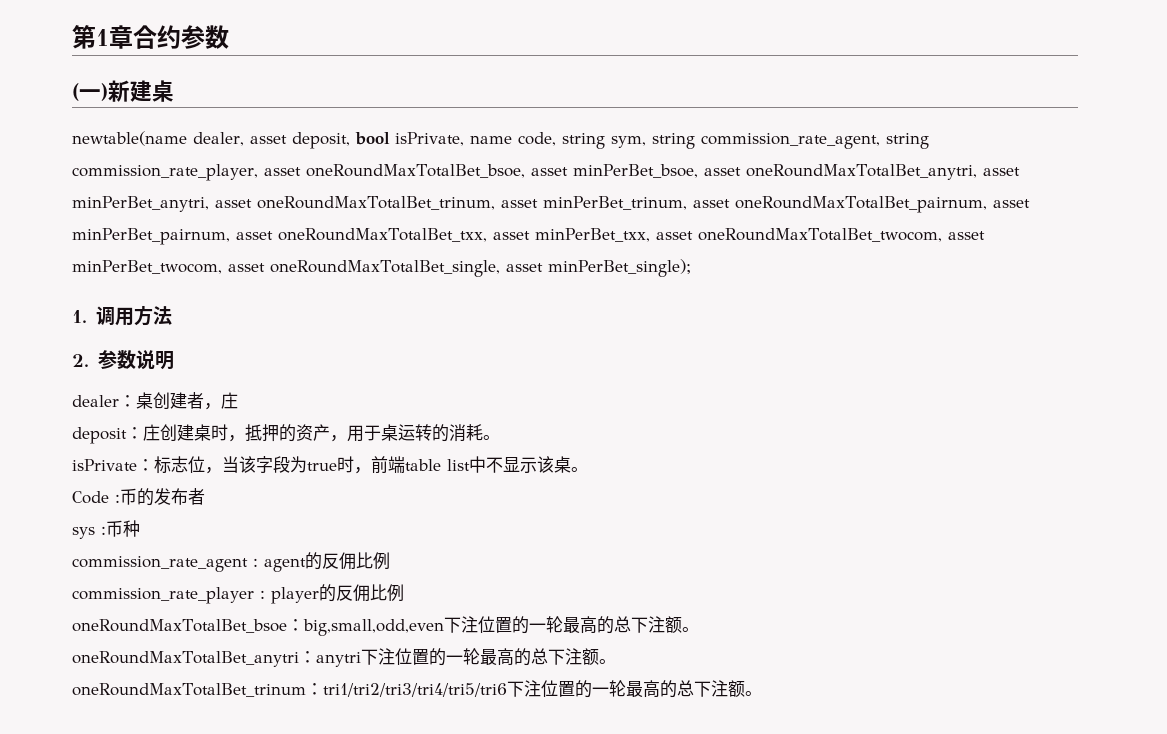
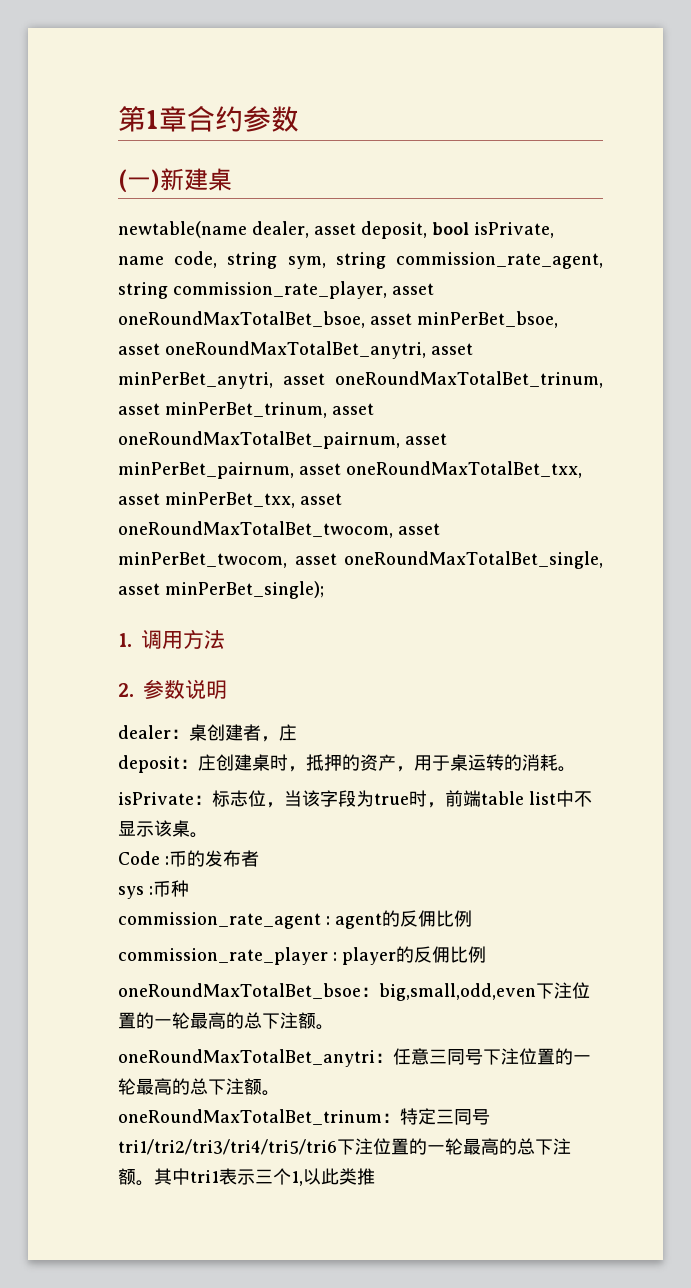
[315,652,361,667] anytri -> [392,1048,483,1065] 任意三同号
(323, 689) none -> [399,1108,490,1125] 特定三同号
(762, 693) none -> [154,1168,375,1186] 其中tri1表示三个1,以此类推

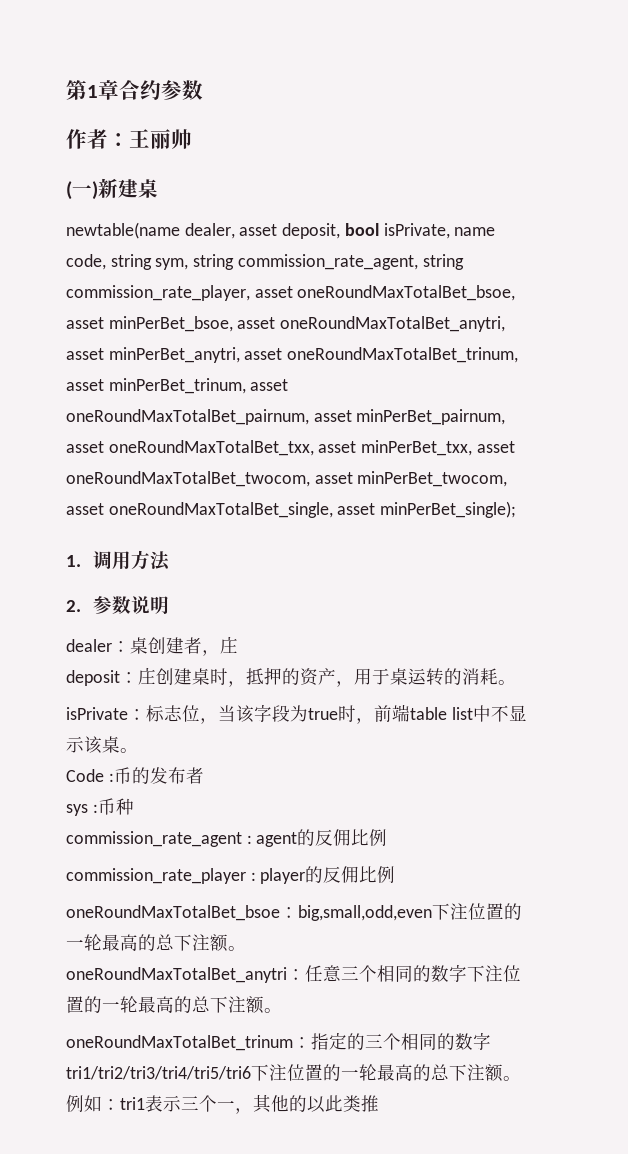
(299, 119) none -> [66,129,192,149] // 作者：王丽帅
[446,1049,483,1065] 同号 -> [359,964,467,982] 个相同的数字
[399,1108,490,1125] 特定三同号 -> [311,1032,491,1050] 指定的三个相同的数字
[154,1168,190,1185] 其中 -> [66,1095,120,1112] 例如：
[291,1171,303,1186] 1, -> [217,1094,307,1114] 一，其他的

